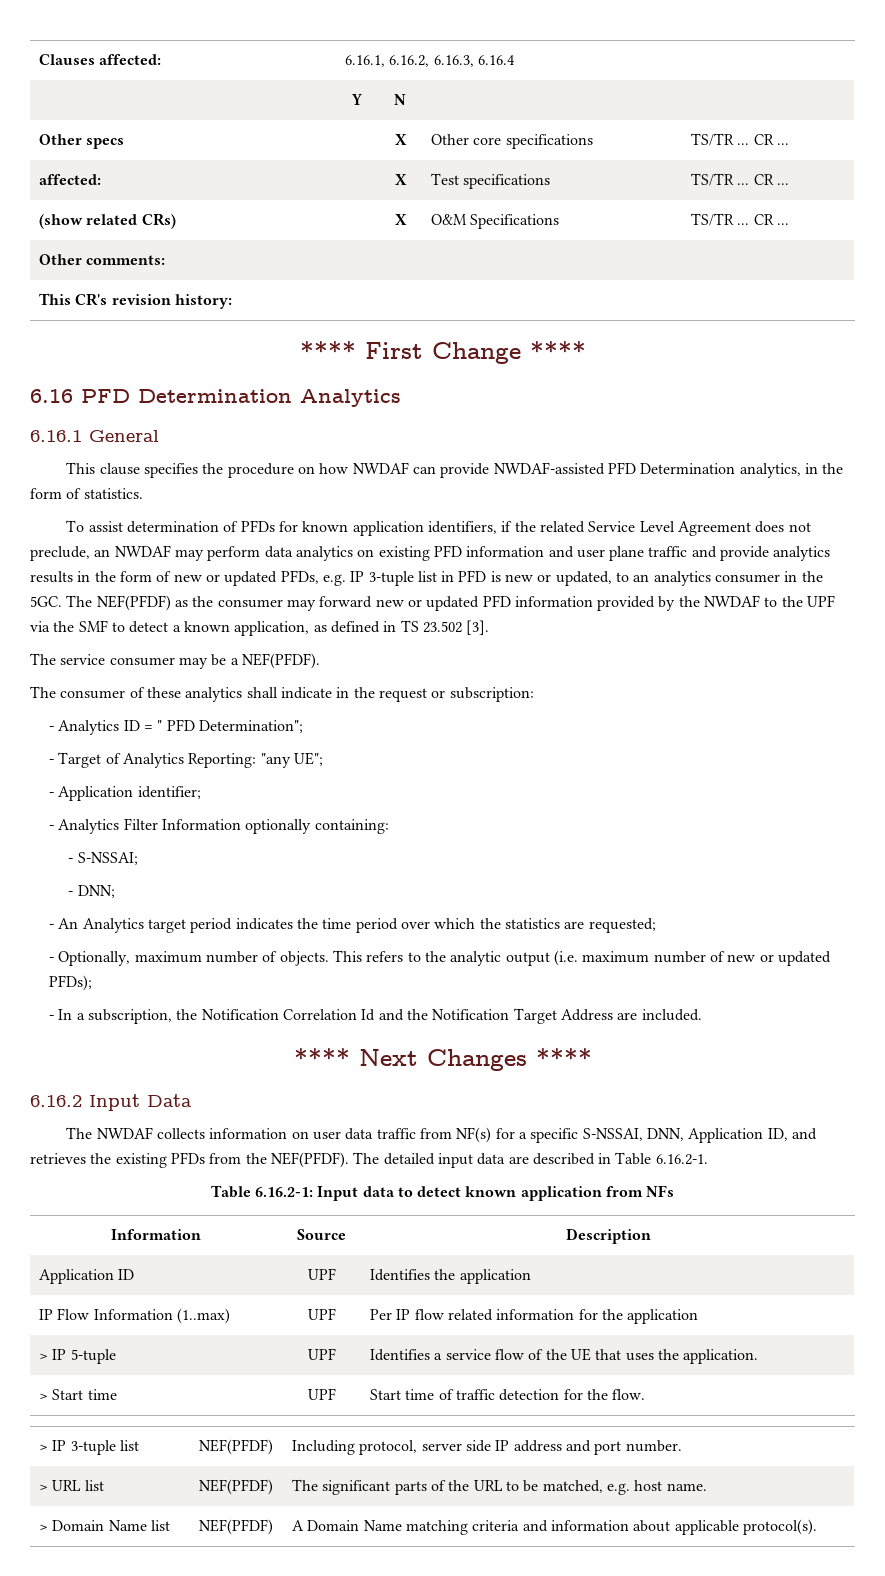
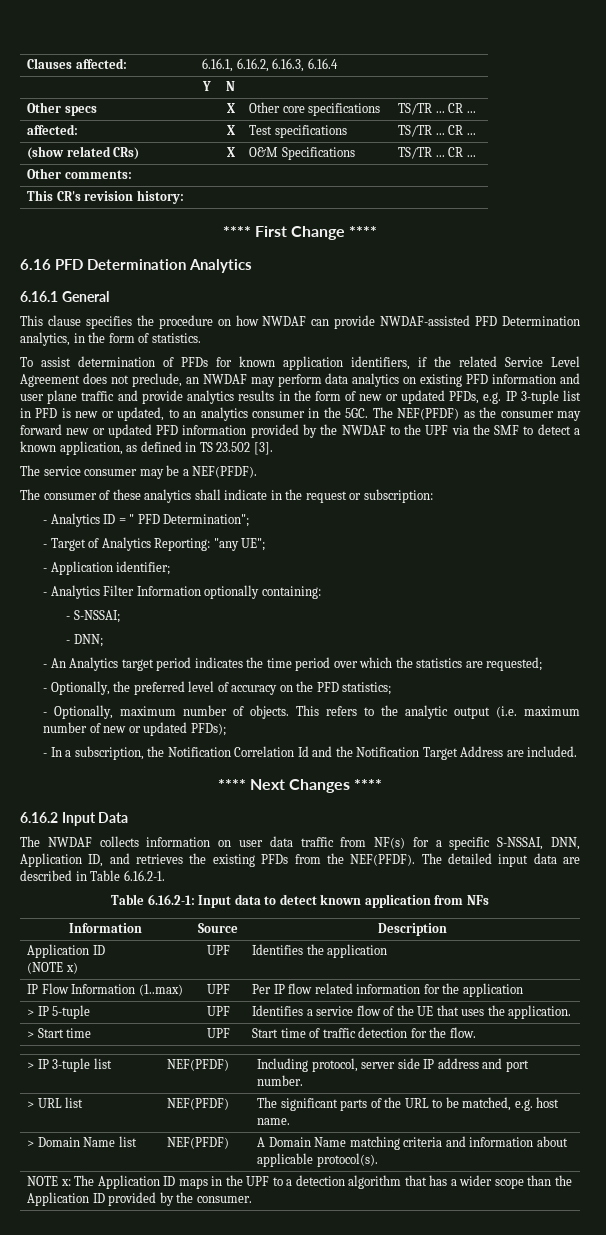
(656, 925) none -> [43,681,392,695] // - Optionally, the preferred level of accuracy on the PFD statistics;
(135, 1274) none -> [27,962,78,974] // (NOTE x)
(818, 1527) none -> [27,1175,572,1189] [27,1192,252,1206] // NOTE x: The Application ID maps in the UPF to a detection algorithm that has a wider scope than the Application ID provided by the consumer.

